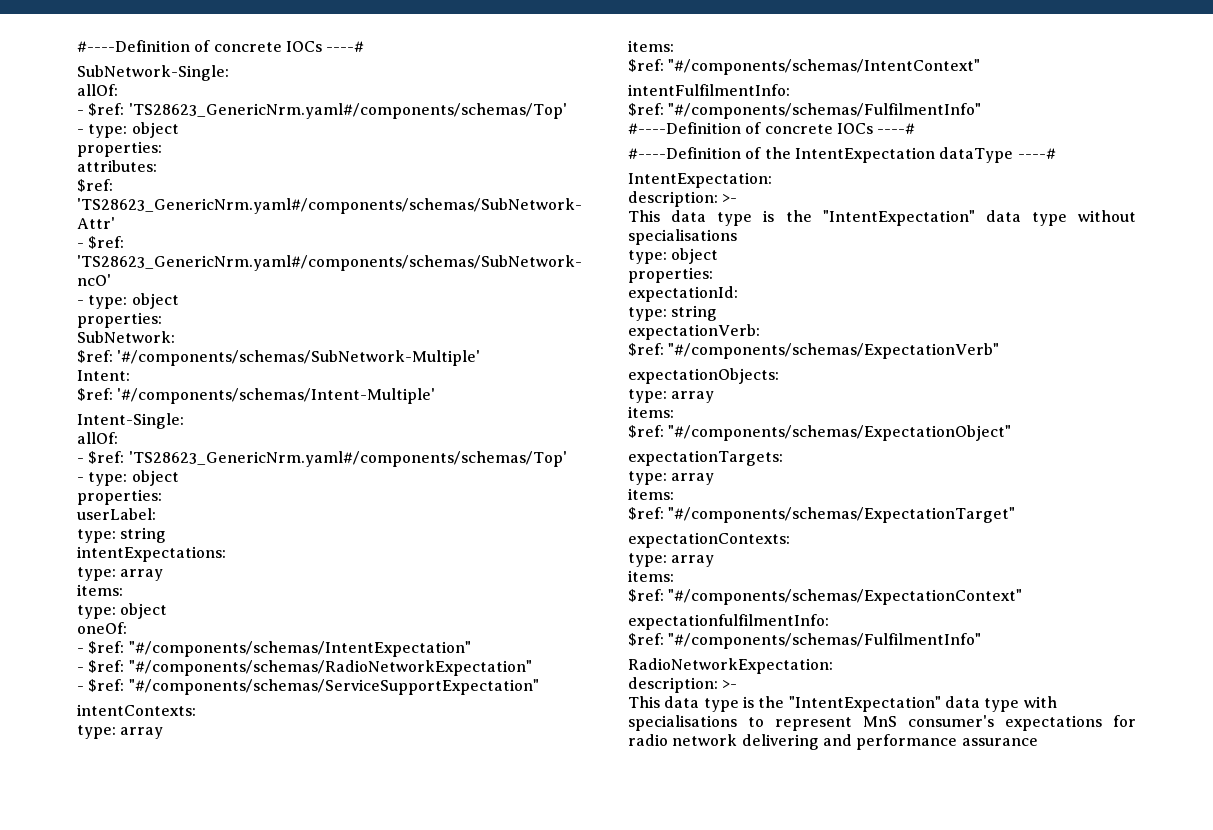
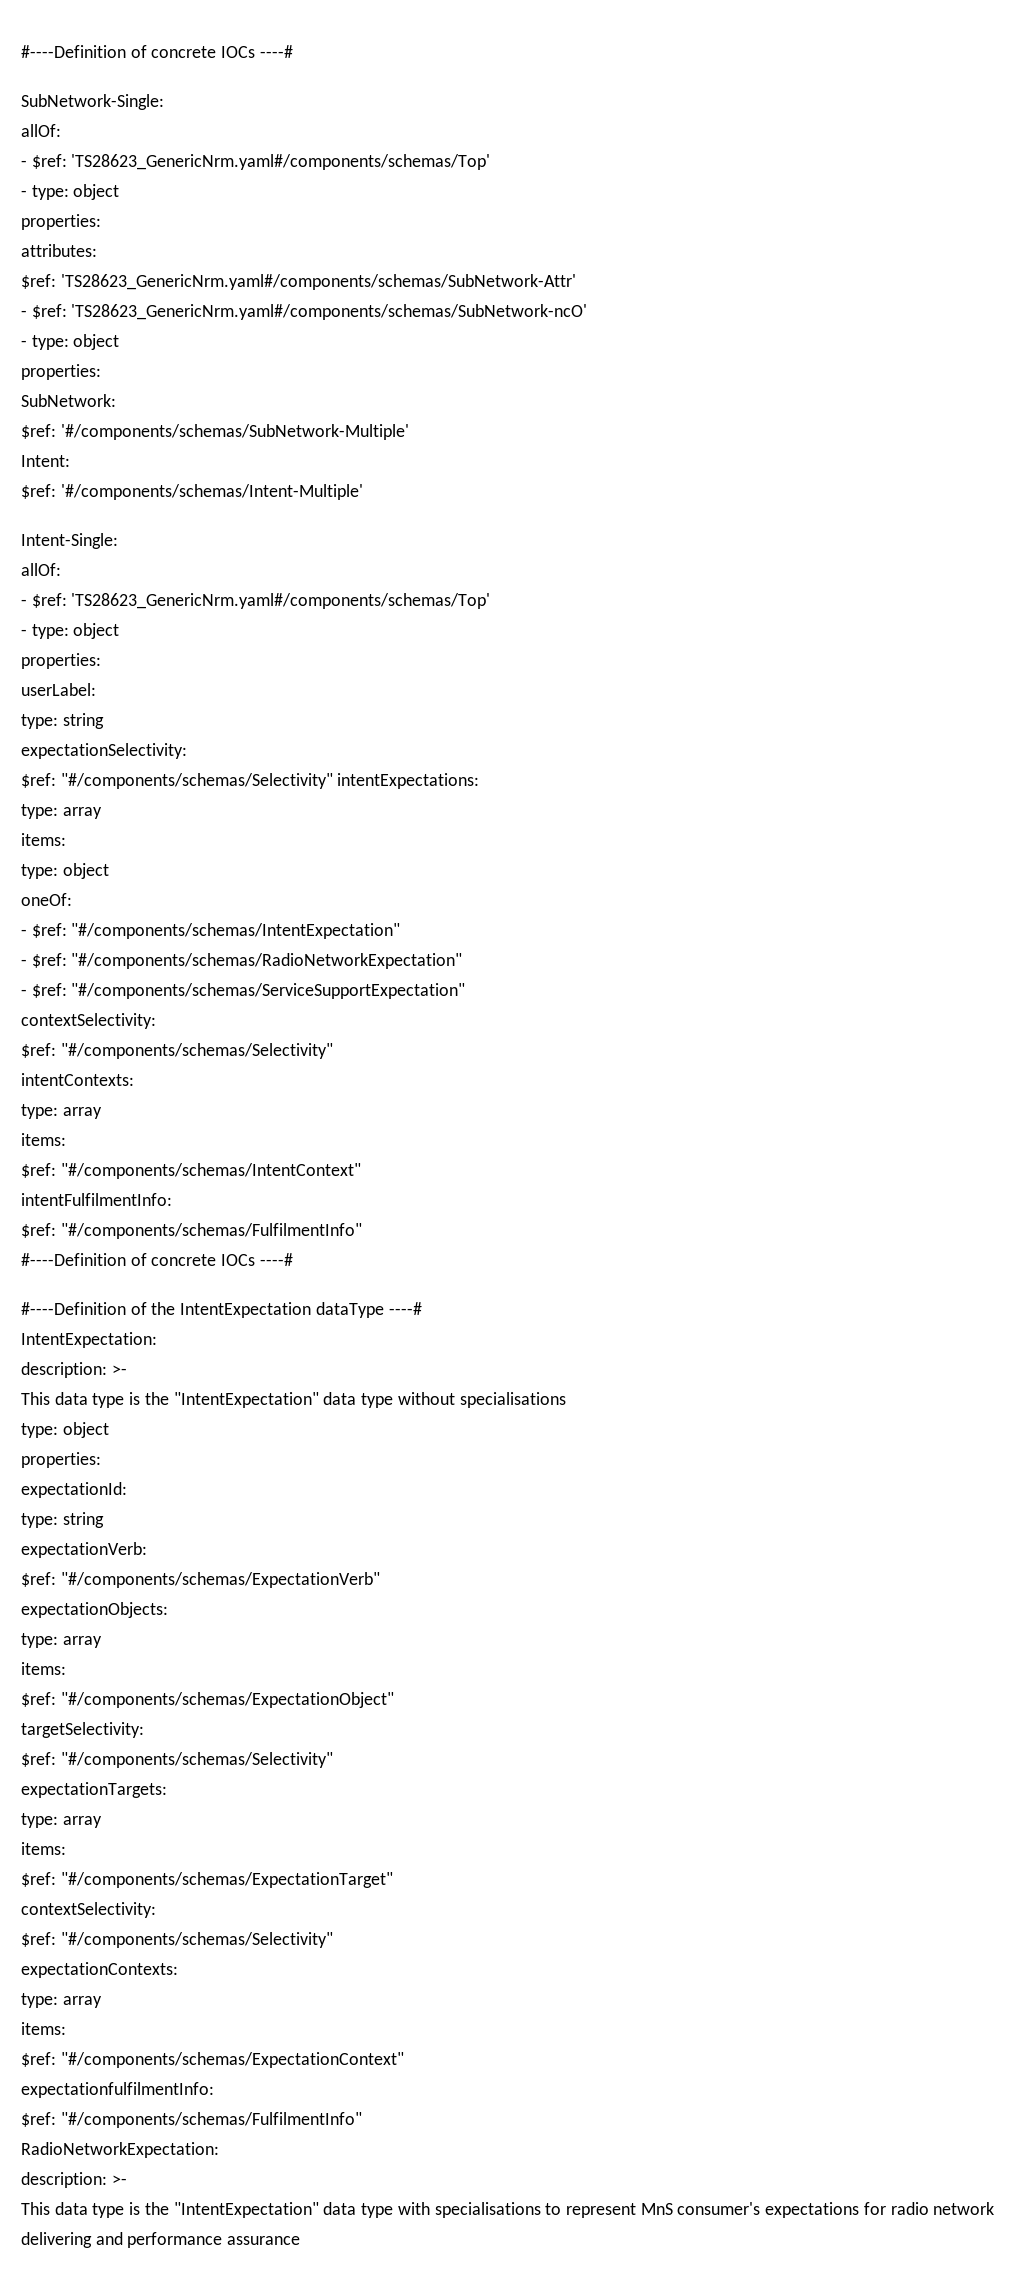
(167, 535) none -> [21,743,187,759] [21,773,333,789] expectationSelectivity: // $ref: "#/components/schemas/Selectivity"
(539, 687) none -> [21,1013,156,1029] [21,1043,333,1059] // contextSelectivity: // $ref: "#/components/schemas/Selectivity"
(1012, 433) none -> [21,1722,144,1738] [21,1752,333,1768] // targetSelectivity: // $ref: "#/components/schemas/Selectivity"
(1016, 515) none -> [21,1902,156,1918] [21,1932,333,1948] // contextSelectivity: // $ref: "#/components/schemas/Selectivity"

